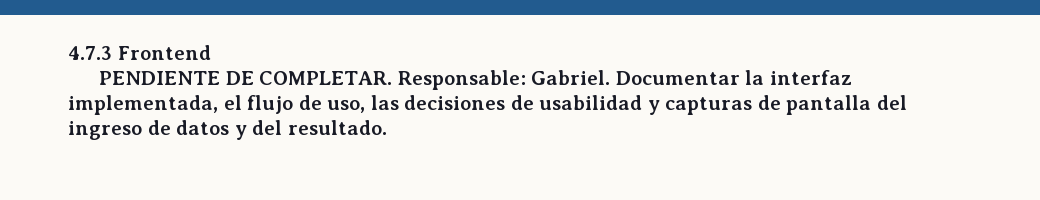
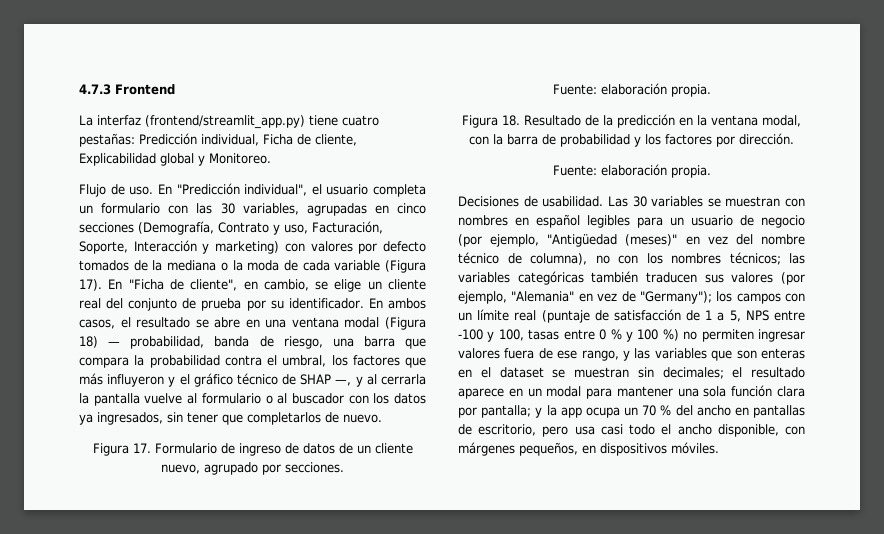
[99,70,852,90] [68,95,907,115] [68,120,387,140] PENDIENTE DE COMPLETAR. Responsable: Gabriel. Documentar la interfaz implementada, el flujo de uso, las decisiones de usabilidad y capturas de pantalla del ingreso de datos y del resultado. -> [79,115,379,129] [79,133,357,147] [79,153,271,166] [79,183,426,197] [79,203,426,216] [79,221,383,235] [79,240,427,254] [79,260,426,273] [79,279,427,292] [79,298,427,311] [79,317,426,330] [79,336,426,349] [79,355,426,368] [79,373,427,387] [79,393,426,406] [79,412,382,425] [92,443,413,456] [161,462,344,475] [552,83,711,97] [462,114,801,128] [469,133,794,147] [552,164,711,178] [458,196,805,207] [458,214,805,228] [458,234,805,247] [458,252,805,265] [458,271,805,285] [458,291,805,304] [458,309,805,323] [458,329,805,342] [458,348,805,361] [458,367,805,379] [458,385,805,399] [458,405,805,418] [458,424,805,437] [458,442,719,456] La interfaz (frontend/streamlit_app.py) tiene cuatro pestañas: Predicción individual, Ficha de cliente, Explicabilidad global y Monitoreo. // Flujo de uso. En "Predicción individual", el usuario completa un formulario con las 30 variables, agrupadas en cinco secciones (Demografía, Contrato y uso, Facturación, Soporte, Interacción y marketing) con valores por defecto tomados de la mediana o la moda de cada variable (Figura 17). En "Ficha de cliente", en cambio, se elige un cliente real del conjunto de prueba por su identificador. En ambos casos, el resultado se abre en una ventana modal (Figura 18) — probabilidad, banda de riesgo, una barra que compara la probabilidad contra el umbral, los factores que más influyeron y el gráfico técnico de SHAP —, y al cerrarla la pantalla vuelve al formulario o al buscador con los datos ya ingresados, sin tener que completarlos de nuevo. // Figura 17. Formulario de ingreso de datos de un cliente nuevo, agrupado por secciones. // Fuente: elaboración propia. // Figura 18. Resultado de la predicción en la ventana modal, con la barra de probabilidad y los factores por dirección. // Fuente: elaboración propia. // Decisiones de usabilidad. Las 30 variables se muestran con nombres en español legibles para un usuario de negocio (por ejemplo, "Antigüedad (meses)" en vez del nombre técnico de columna), no con los nombres técnicos; las variables categóricas también traducen sus valores (por ejemplo, "Alemania" en vez de "Germany"); los campos con un límite real (puntaje de satisfacción de 1 a 5, NPS entre -100 y 100, tasas entre 0 % y 100 %) no permiten ingresar valores fuera de ese rango, y las variables que son enteras en el dataset se muestran sin decimales; el resultado aparece en un modal para mantener una sola función clara por pantalla; y la app ocupa un 70 % del ancho en pantallas de escritorio, pero usa casi todo el ancho disponible, con márgenes pequeños, en dispositivos móviles.

